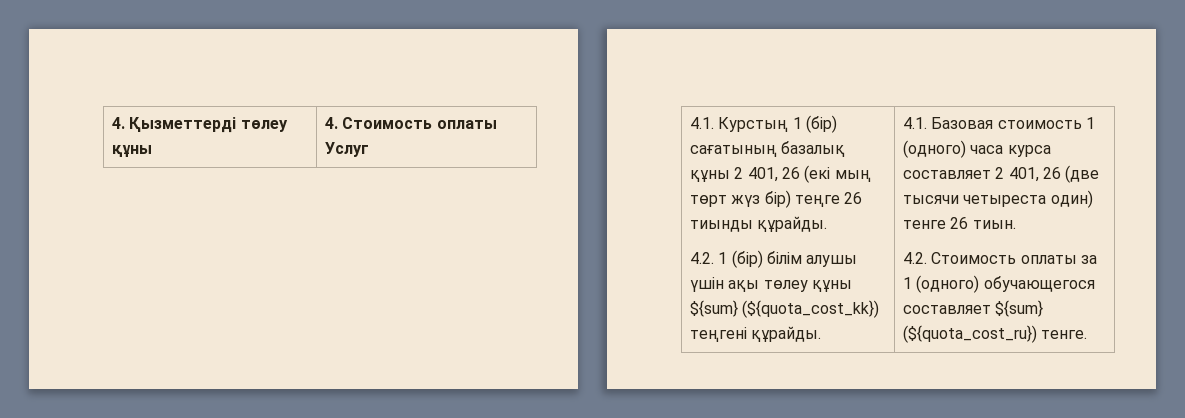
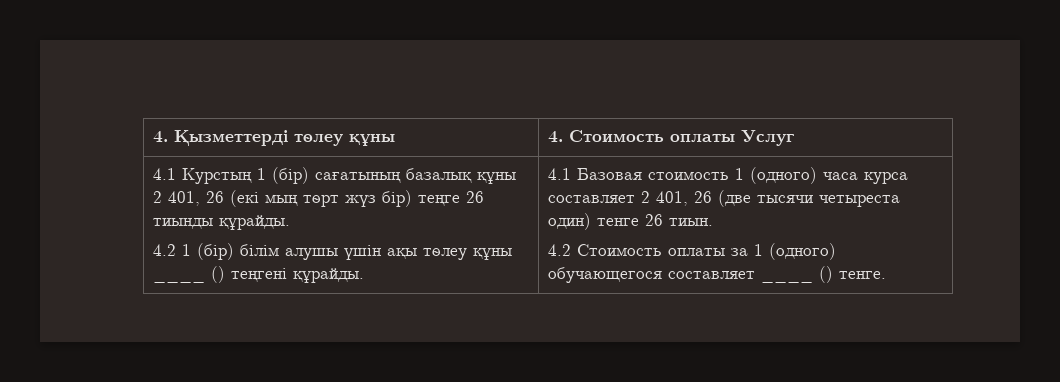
[689,117,714,129] 4.1. -> [153,168,177,180] 4.1
[689,252,714,264] 4.2. -> [153,244,177,256] 4.2
[689,300,880,318] ${sum} (${quota_cost_kk}) -> [153,266,226,283] ____ ()
[902,117,927,129] 4.1. -> [548,168,572,180] 4.1
[902,252,927,264] 4.2. -> [548,244,572,256] 4.2
[995,300,1044,317] [902,325,1037,343] ${sum} (${quota_cost_ru}) -> [761,266,834,283] ____ ()

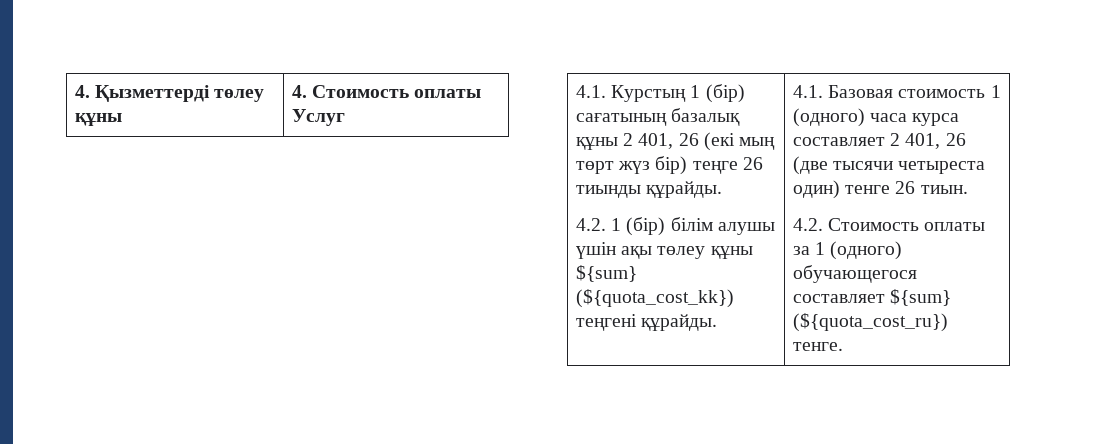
[153,168,177,180] 4.1 -> [575,85,606,98] 4.1.
[153,244,177,256] 4.2 -> [575,218,606,231] 4.2.
[153,266,226,283] ____ () -> [575,265,637,282] [575,289,734,308] ${sum} (${quota_cost_kk})
[548,168,572,180] 4.1 -> [792,85,823,98] 4.1.
[548,244,572,256] 4.2 -> [792,218,823,231] 4.2.
[761,266,834,283] ____ () -> [890,289,952,306] [792,313,948,332] ${sum} (${quota_cost_ru})

